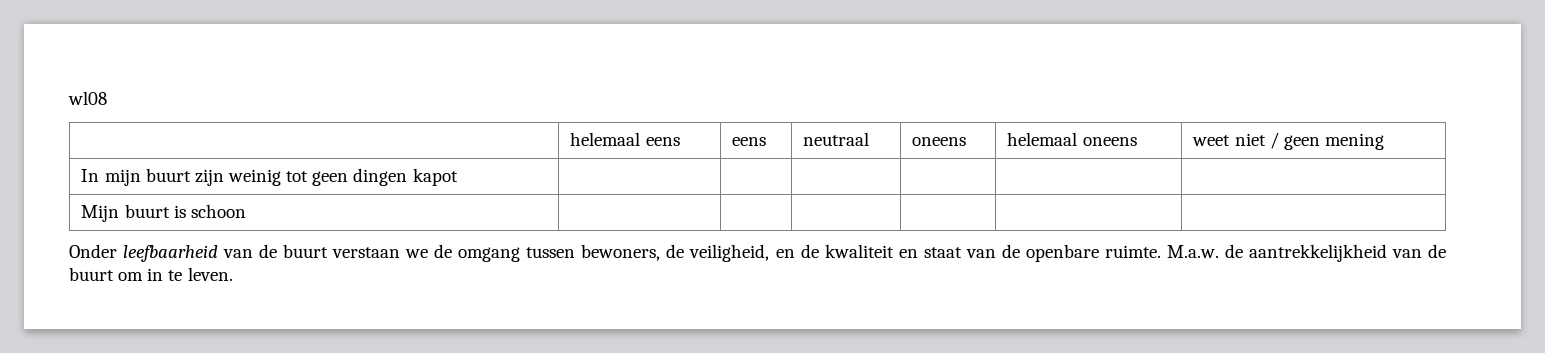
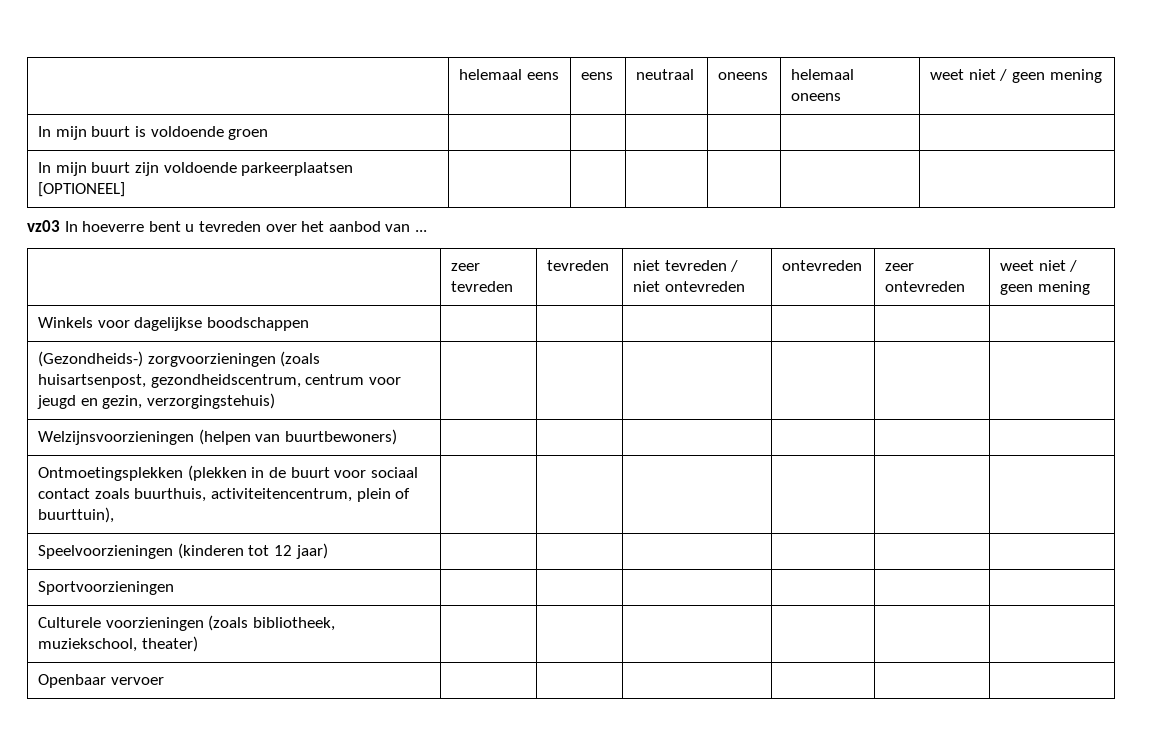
[68,91,107,105] wl08 // -> (459, 74) none
[194,168,458,186] [81,204,246,222] [69,244,1446,262] [69,267,233,281] zijn weinig tot geen dingen kapot | | | | | | // Mijn buurt is schoon | | | | | | // Onder leefbaarheid van de buurt verstaan we de omgang tussen bewoners, de veiligheid, en de kwaliteit en staat van de openbare ruimte. M.a.w. de aantrekkelijkheid van de buurt om in te leven. -> [134,126,269,140] [38,162,354,176] [38,182,126,197] [27,220,427,232] [451,263,481,271] [451,281,514,292] [547,260,610,271] [633,260,739,272] [633,281,745,292] [782,260,863,271] [885,263,915,271] [885,281,966,292] [1000,260,1078,272] [1000,281,1090,295] [38,317,309,331] [38,351,321,367] [38,374,401,388] [37,393,275,409] [38,429,397,445] [38,465,418,481] [38,488,411,502] [38,507,115,523] [38,543,328,559] [38,581,175,595] [38,615,335,631] [38,636,198,652] [38,674,164,688] is voldoende groen | | | | | | // In mijn buurt zijn voldoende parkeerplaatsen [OPTIONEEL] | | | | | | // vz03 In hoeverre bent u tevreden over het aanbod van ... // | zeer tevreden | tevreden | niet tevreden / niet ontevreden | ontevreden | zeer ontevreden | weet niet / geen mening // Winkels voor dagelijkse boodschappen | | | | | | // (Gezondheids-) zorgvoorzieningen (zoals huisartsenpost, gezondheidscentrum, centrum voor jeugd en gezin, verzorgingstehuis) | | | | | | // Welzijnsvoorzieningen (helpen van buurtbewoners) | | | | | | // Ontmoetingsplekken (plekken in de buurt voor sociaal contact zoals buurthuis, activiteitencentrum, plein of buurttuin), | | | | | | // Speelvoorzieningen (kinderen tot 12 jaar) | | | | | | // Sportvoorzieningen | | | | | | // Culturele voorzieningen (zoals bibliotheek, muziekschool, theater) | | | | | | // Openbaar vervoer | | | | | |

